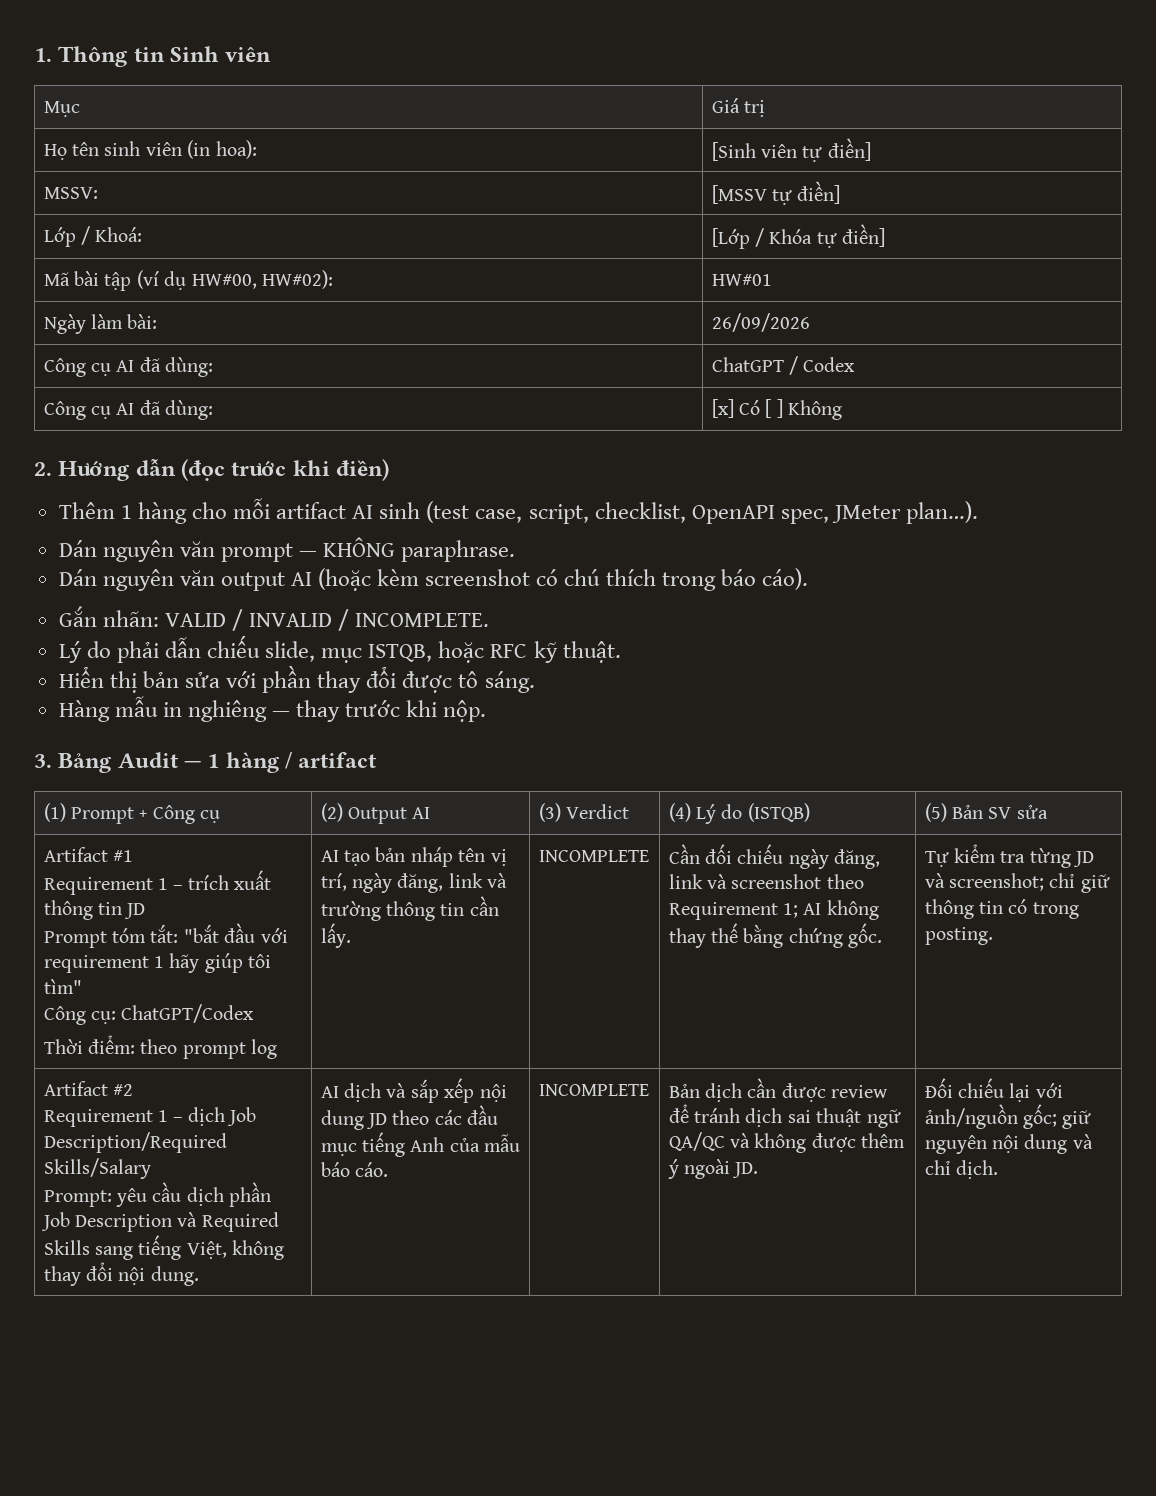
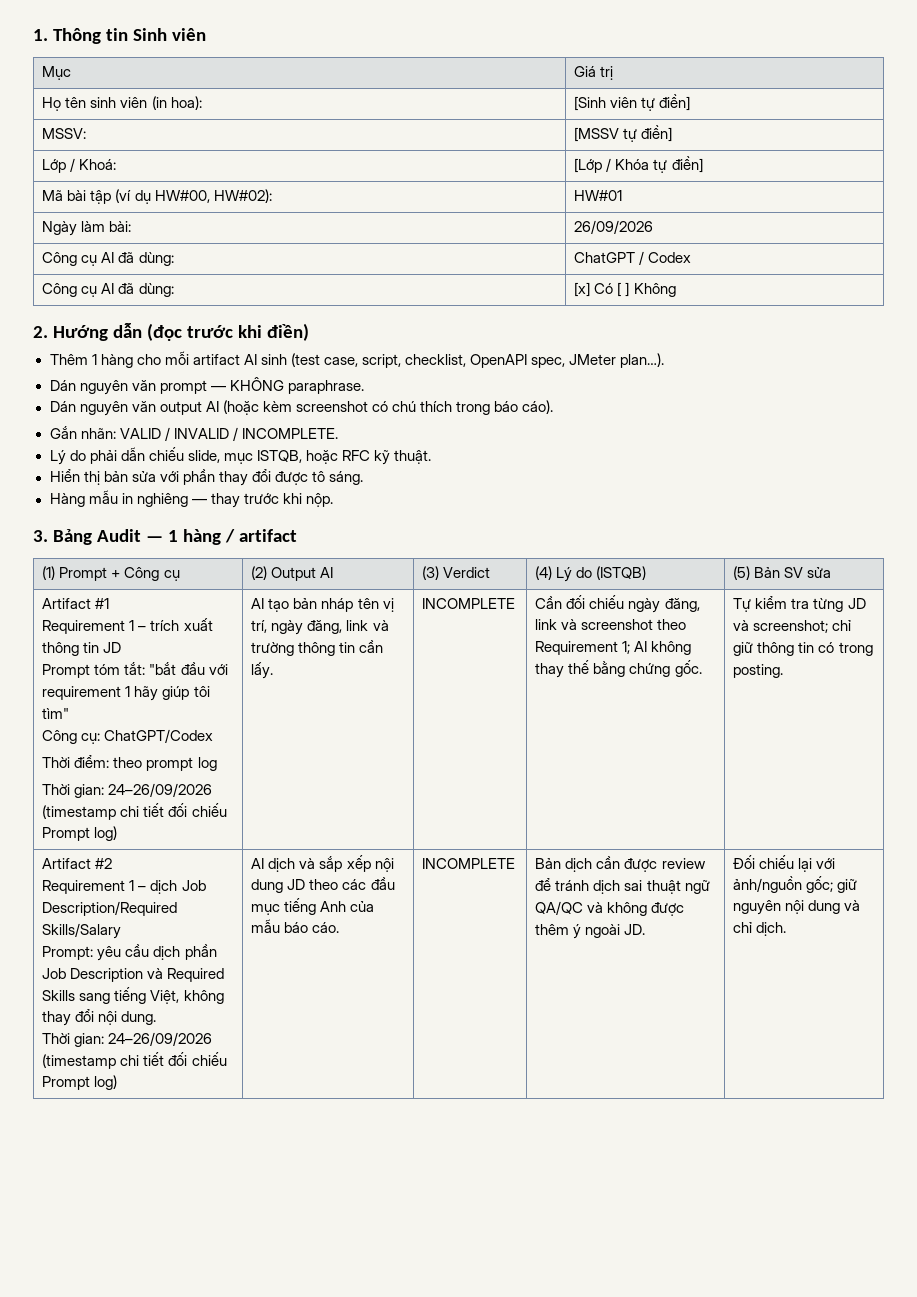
(278, 1049) none -> [42,783,213,798] [42,803,227,820] [42,826,118,841] // Thời gian: 24–26/09/2026 (timestamp chi tiết đối chiếu Prompt log)
(199, 1276) none -> [42,1032,213,1047] [42,1052,227,1069] [42,1075,118,1090] // Thời gian: 24–26/09/2026 (timestamp chi tiết đối chiếu Prompt log)

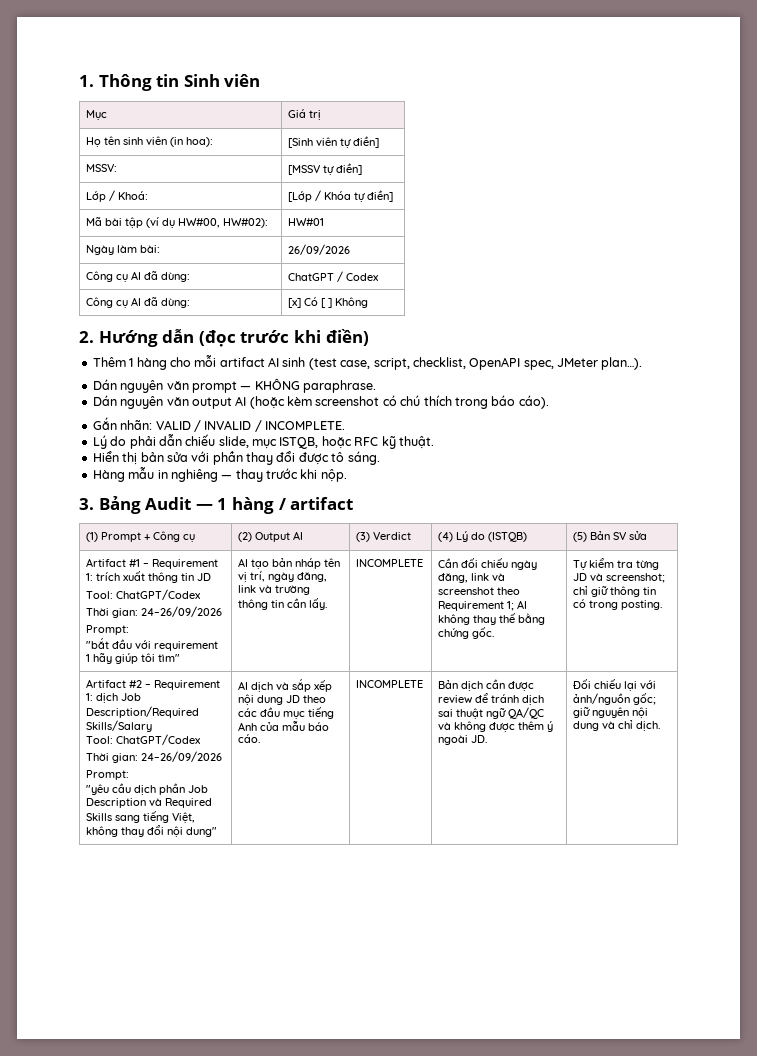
[42,620,147,634] // Requirement 1 – -> [143,559,219,569] [86,573,94,581] – Requirement 1:
[42,662,146,678] Prompt tóm tắt: -> [86,589,202,600] [86,606,223,618] [86,625,130,635] Tool: ChatGPT/Codex // Thời gian: 24–26/09/2026 // Prompt: //
[42,729,214,744] [42,755,217,771] [42,783,213,798] [42,803,227,820] [42,826,118,841] // Công cụ: ChatGPT/Codex // Thời điểm: theo prompt log // Thời gian: 24–26/09/2026 (timestamp chi tiết đối chiếu Prompt log) -> (181, 658) none
[42,880,147,894] // Requirement 1 – -> [145,680,221,690] [86,693,94,701] – Requirement 1:
[42,946,122,961] // Prompt: yêu -> [86,734,202,745] [86,751,223,763] [86,770,130,780] [86,784,110,795] // Tool: ChatGPT/Codex // Thời gian: 24–26/09/2026 // Prompt: // "yêu
[121,1011,157,1025] [42,1032,213,1047] [42,1052,227,1069] [42,1075,118,1090] dung. // Thời gian: 24–26/09/2026 (timestamp chi tiết đối chiếu Prompt log) -> [186,827,218,837] dung"

